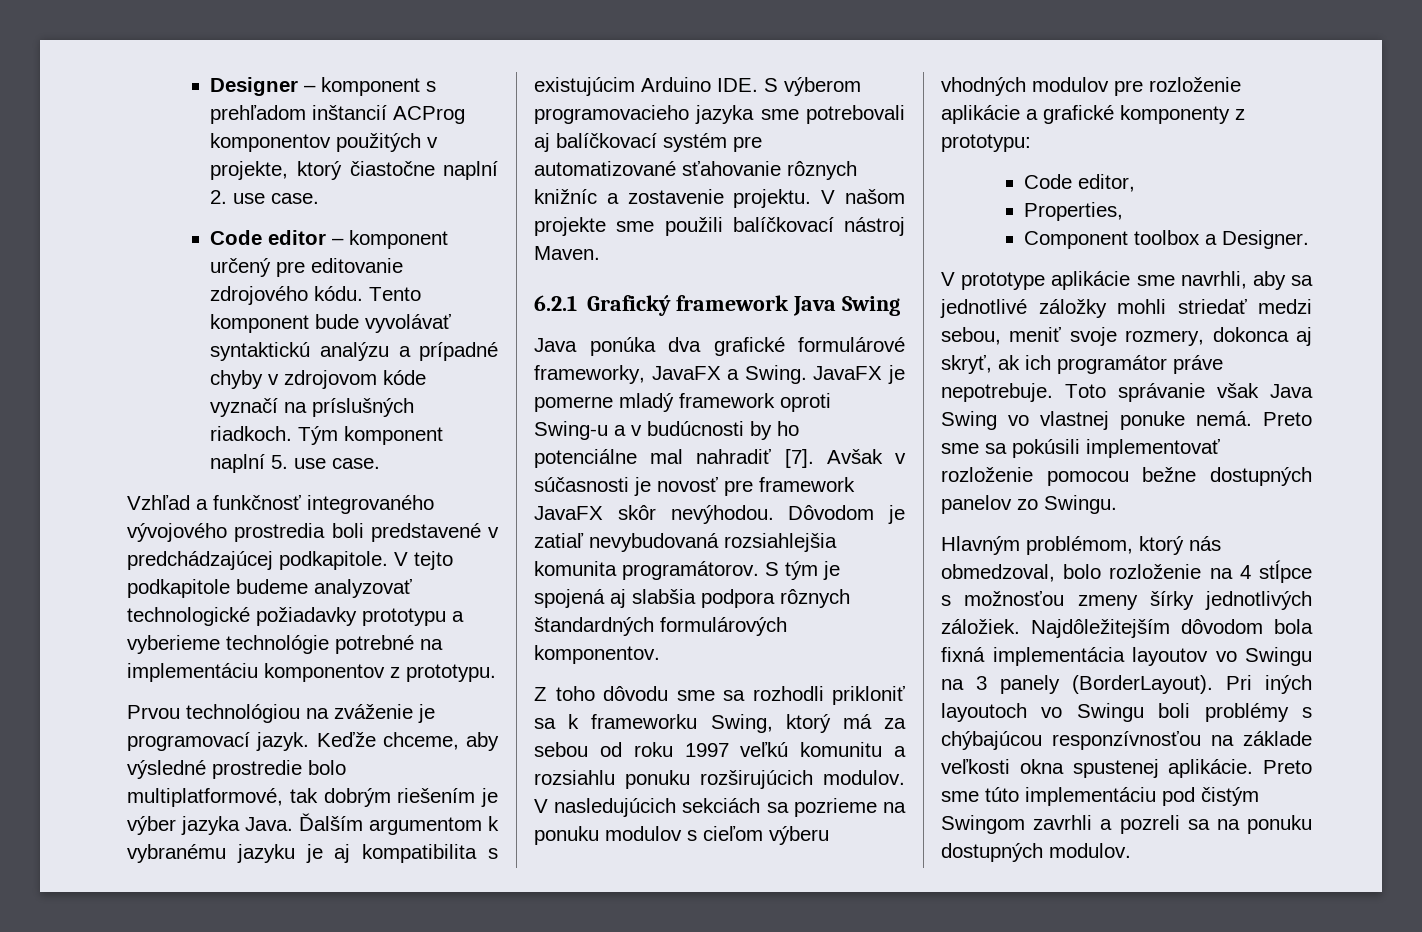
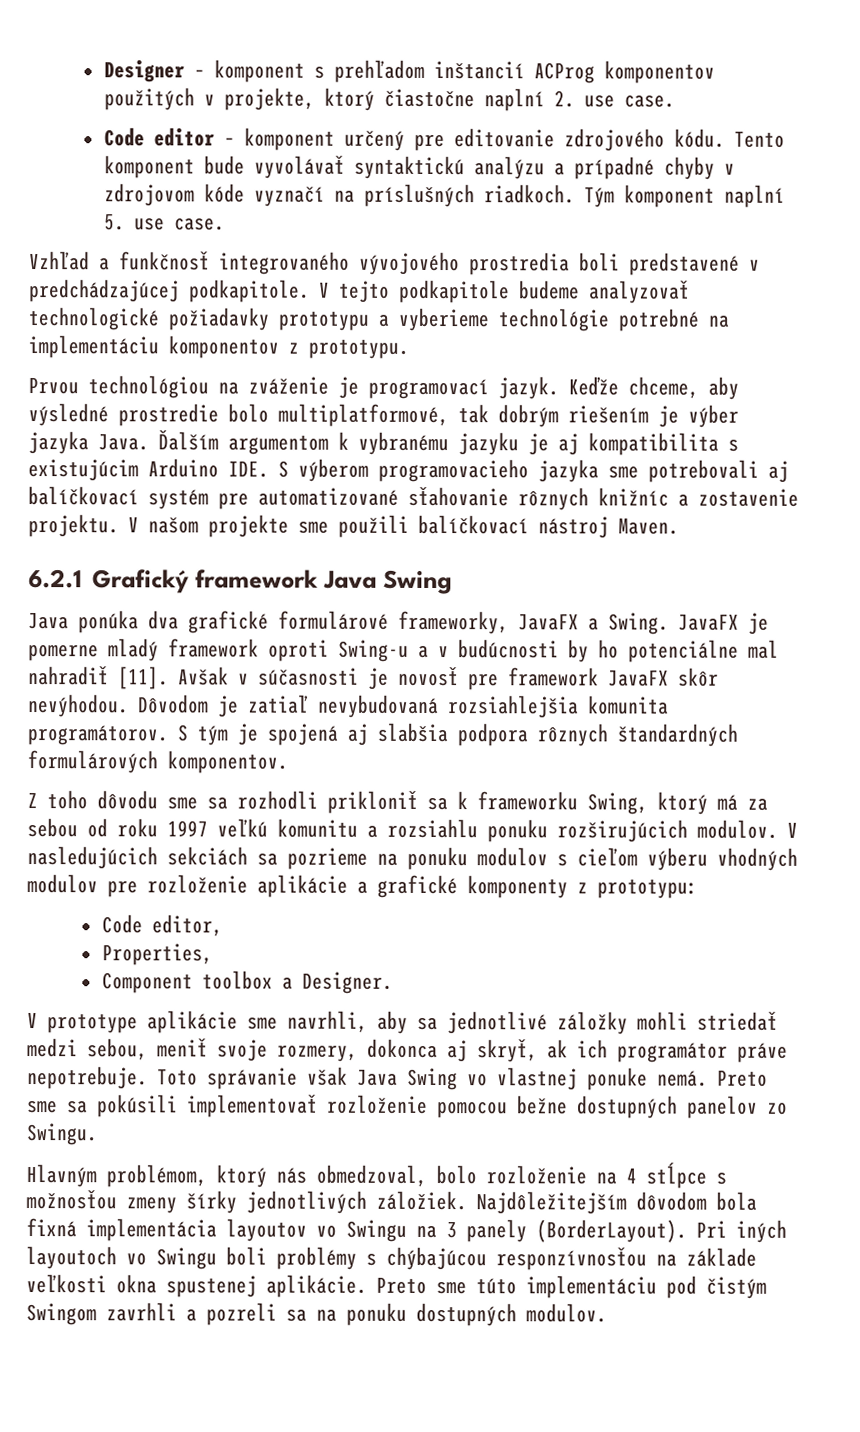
[784,449,814,468] [7]. -> [118,666,169,690] [11].

